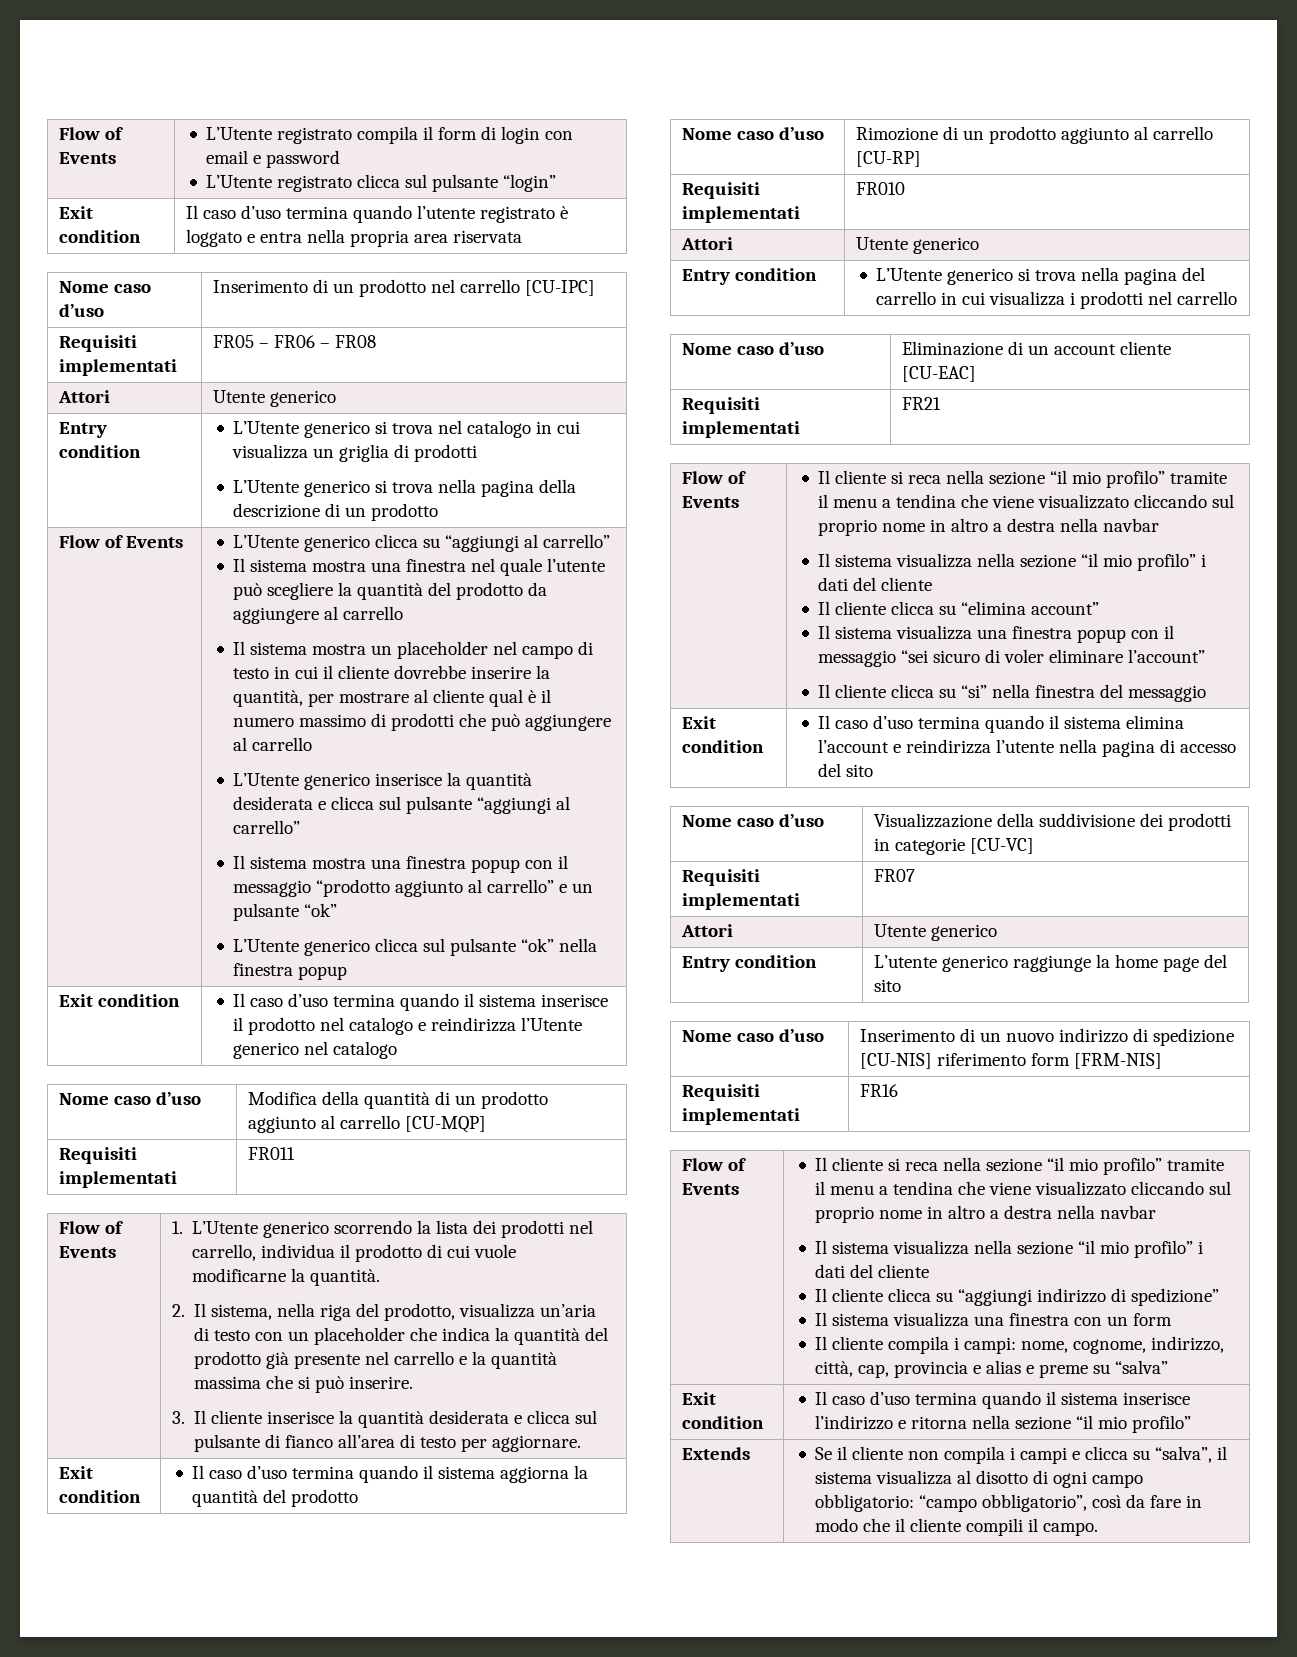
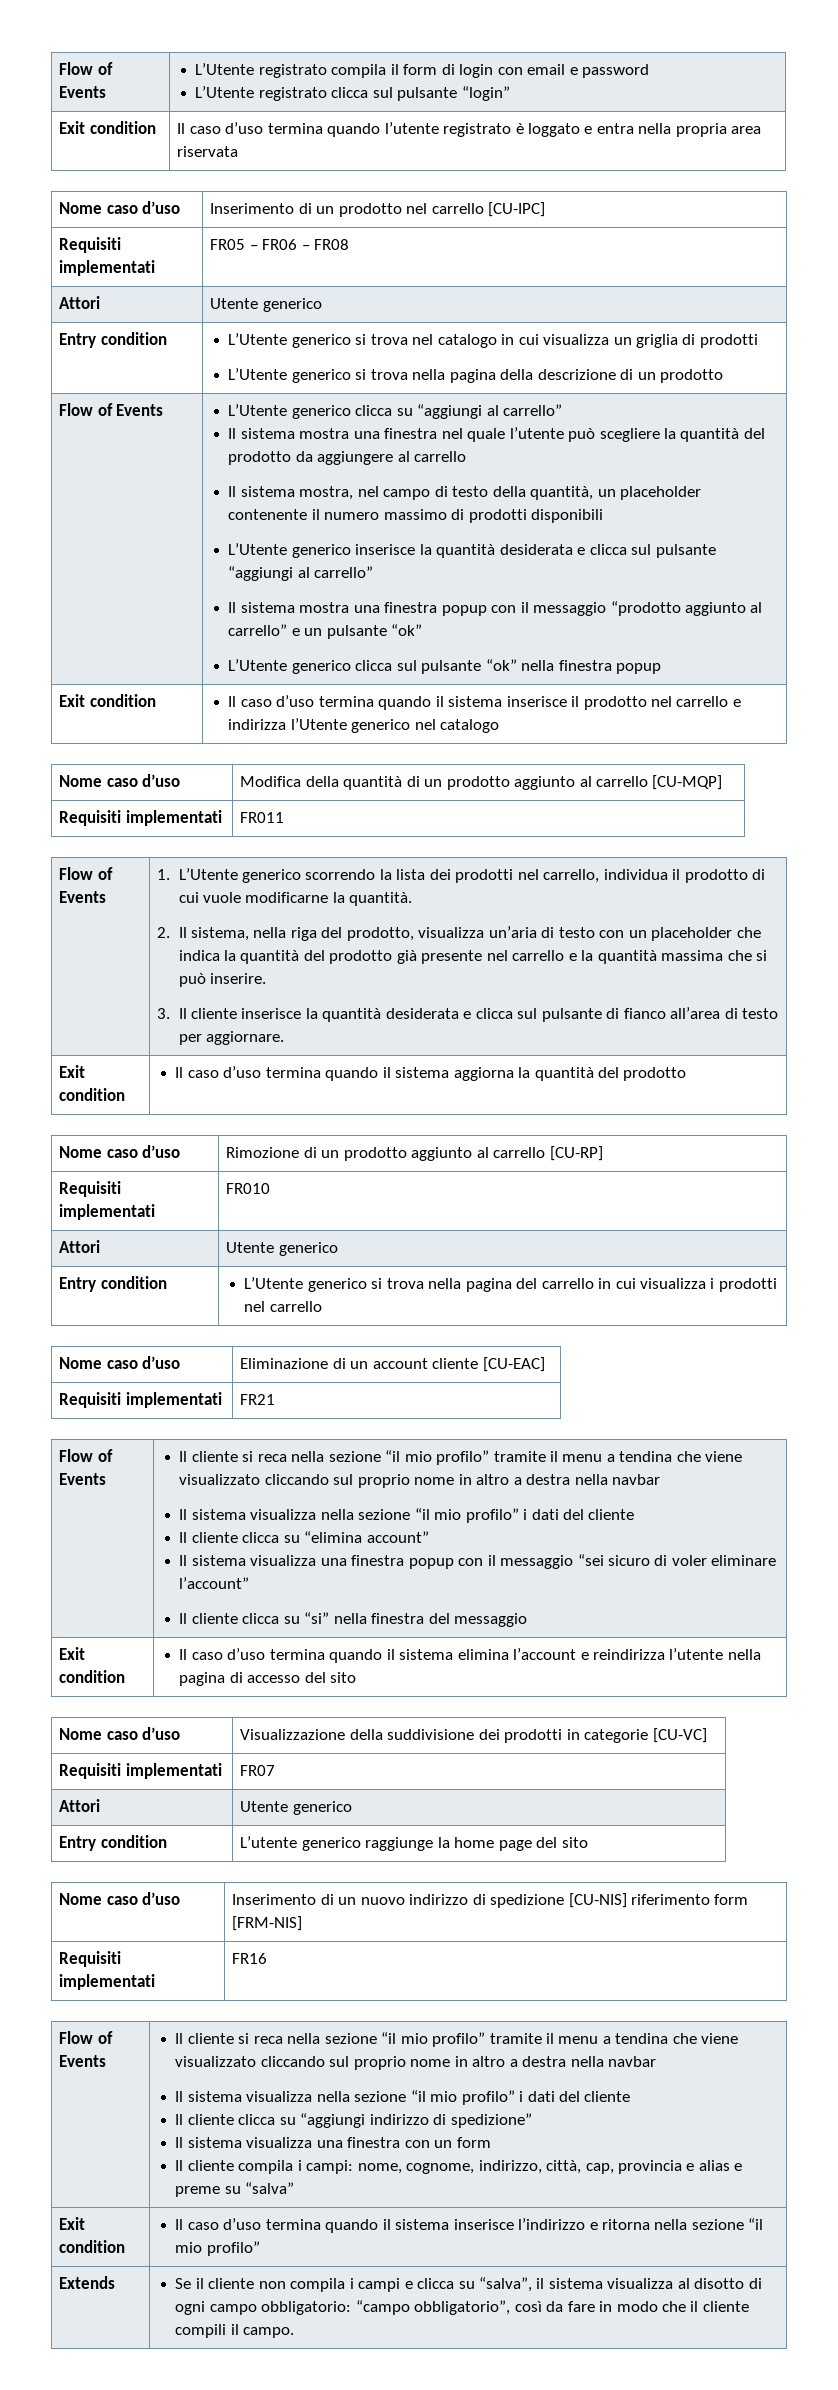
[312,641,489,659] mostra un placeholder -> [299,486,354,500] mostra,
[274,665,551,679] [233,689,537,707] in cui il cliente dovrebbe inserire la quantità, per mostrare al cliente qual è -> [492,486,702,500] [228,509,308,520] della quantità, un placeholder contenente
[459,713,612,731] [233,737,313,751] che può aggiungere al carrello -> [531,509,604,523] disponibili
[349,1017,517,1035] catalogo e reindirizza -> [676,696,741,707] [228,719,287,730] carrello e indirizza

